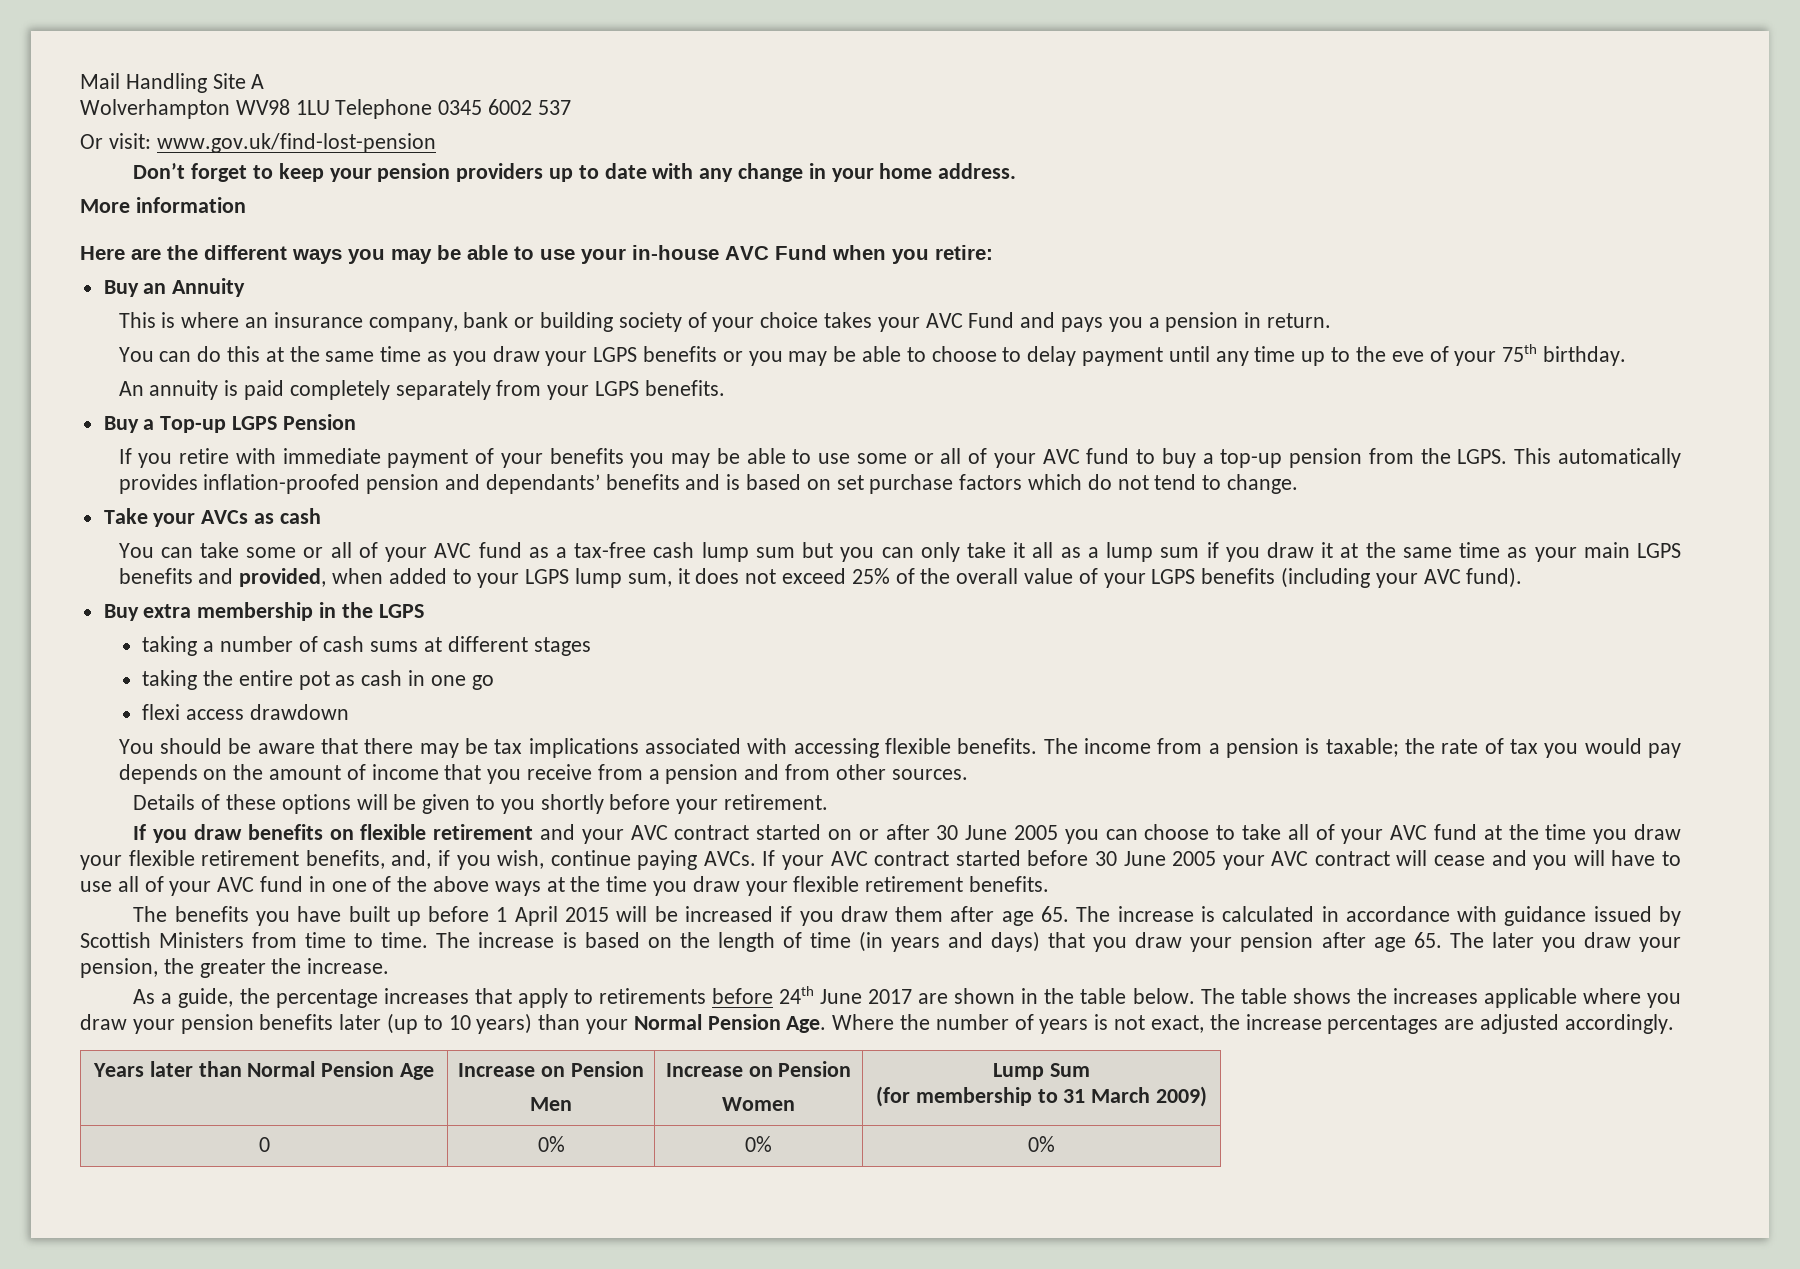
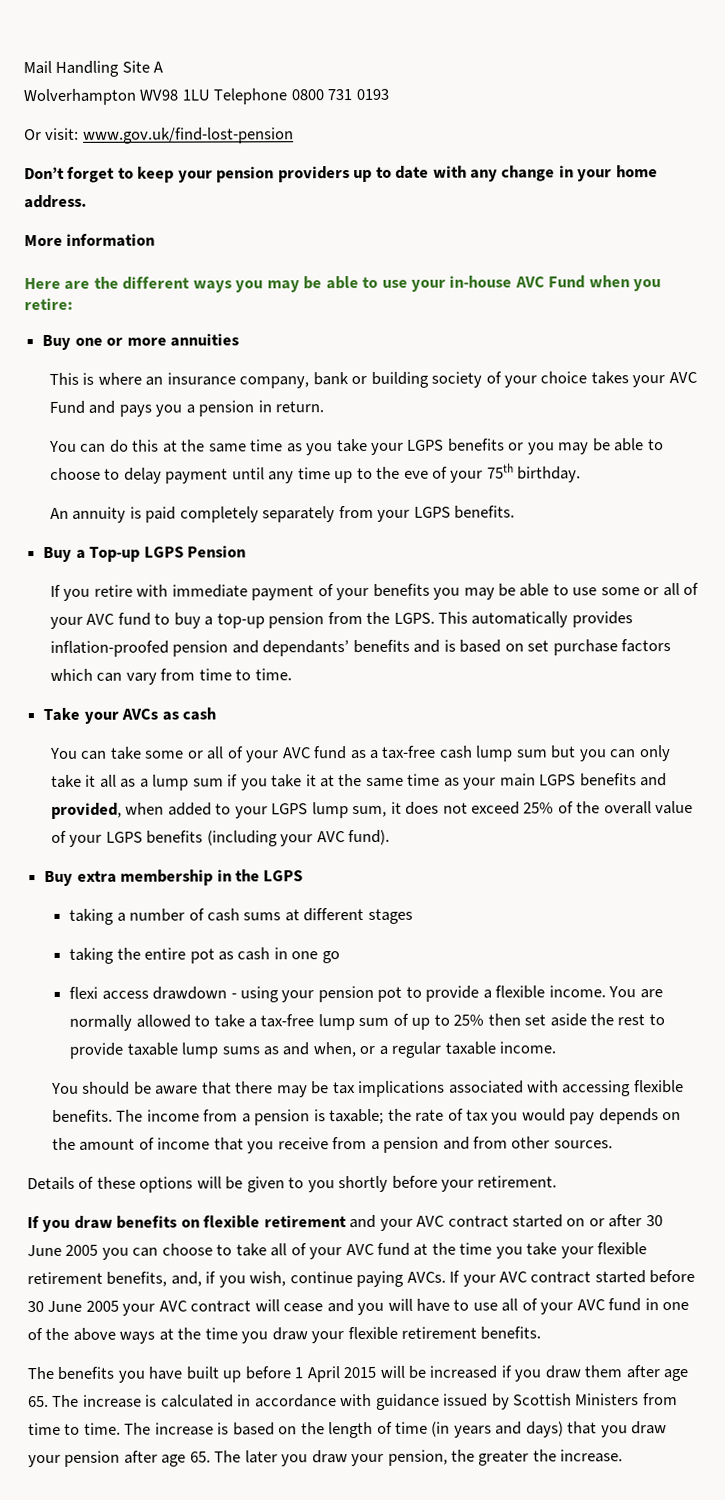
[438,99,571,115] 0345 6002 537 -> [290,88,389,101] 0800 731 0193
[143,278,246,297] an Annuity -> [74,333,239,347] one or more annuities
[492,346,540,362] draw -> [336,438,368,453] take
[1087,474,1299,494] do not tend to change. -> [96,668,292,685] can vary from time to time.
[1267,542,1315,558] draw -> [271,774,303,788] take
(349, 712) none -> [230,985,663,1003] [69,1013,665,1031] [69,1041,557,1059] - using your pension pot to provide a flexible income. You are normally allowed to take a tax-free lump sum of up to 25% then set aside the rest to provide taxable lump sums as and when, or a regular taxable income.
[1634,824,1682,840] draw -> [526,1242,558,1256] take
[133,986,1681,1008] [80,1013,1674,1034] [92,1061,435,1080] [458,1061,644,1077] [530,1097,572,1111] [665,1061,852,1077] [722,1097,795,1111] [993,1063,1090,1080] [875,1086,1208,1107] [258,1137,270,1152] [537,1136,565,1152] [745,1136,772,1152] [1028,1136,1055,1152] // As a guide, the percentage increases that apply to retirements before 24th June 2017 are shown in the table below. The table shows the increases applicable where you draw your pension benefits later (up to 10 years) than your Normal Pension Age. Where the number of years is not exact, the increase percentages are adjusted accordingly. // Years later than Normal Pension Age | Increase on Pension // Men | Increase on Pension // Women | Lump Sum // (for membership to 31 March 2009) // 0 | 0% | 0% | 0% -> (624, 1456) none

